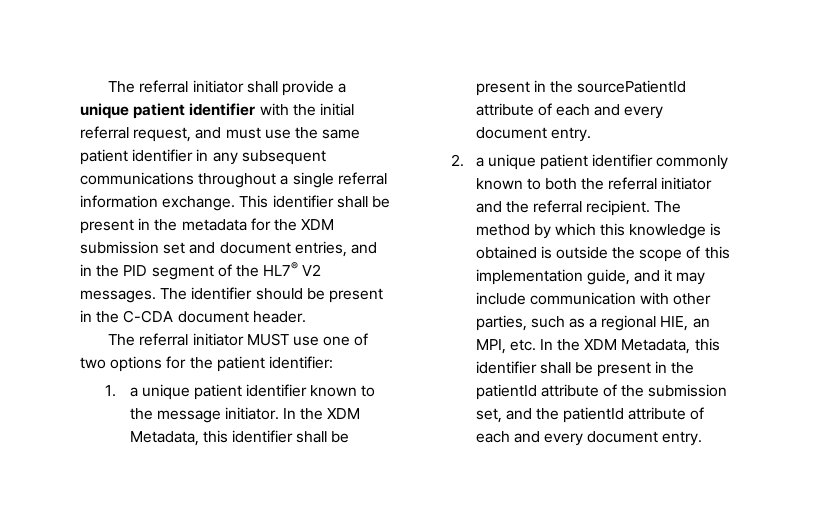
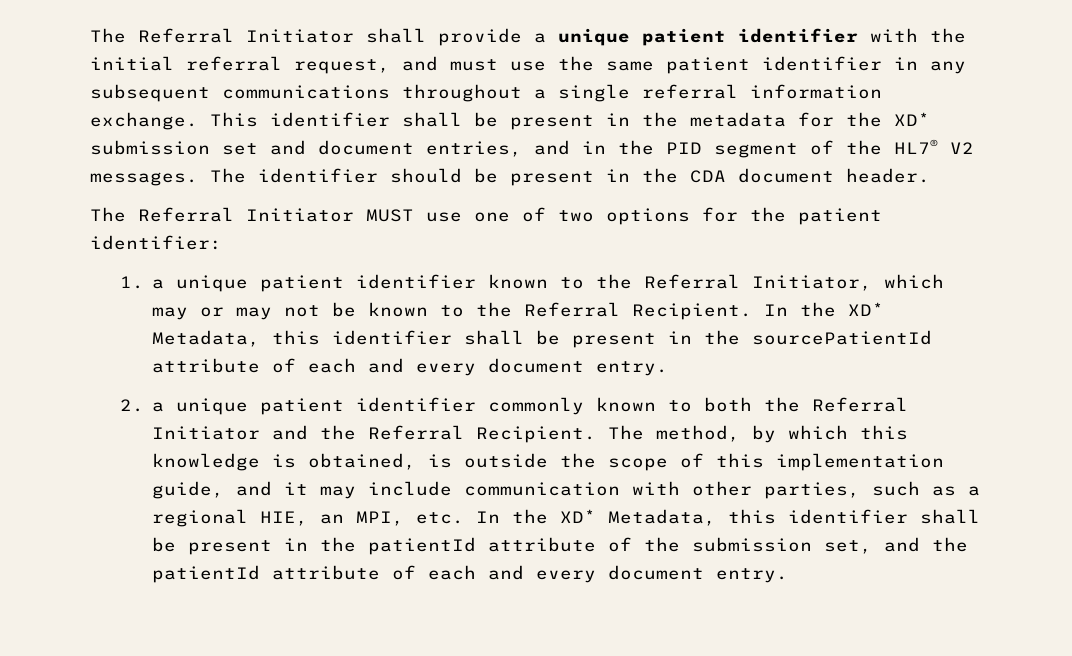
[108,80,244,93] The referral initiator -> [90,28,354,43] The Referral Initiator
[301,219,335,230] XDM -> [894,112,930,126] XD*
[123,310,174,323] C-CDA -> [690,170,726,183] CDA
[139,333,244,346] referral initiator -> [138,207,354,222] Referral Initiator
[156,407,361,423] message initiator. In the XDM -> [644,274,945,291] [152,302,885,320] Referral Initiator, which may or may not be known to the Referral Recipient. In the XD*
[608,177,713,190] [475,200,682,216] [475,224,530,236] referral initiator and the referral recipient. The method -> [812,397,909,412] [152,425,741,443] Referral Initiator and the Referral Recipient. The method,
[475,246,537,259] obtained -> [308,453,417,470] obtained,
[584,339,618,350] XDM -> [560,509,597,523] XD*

